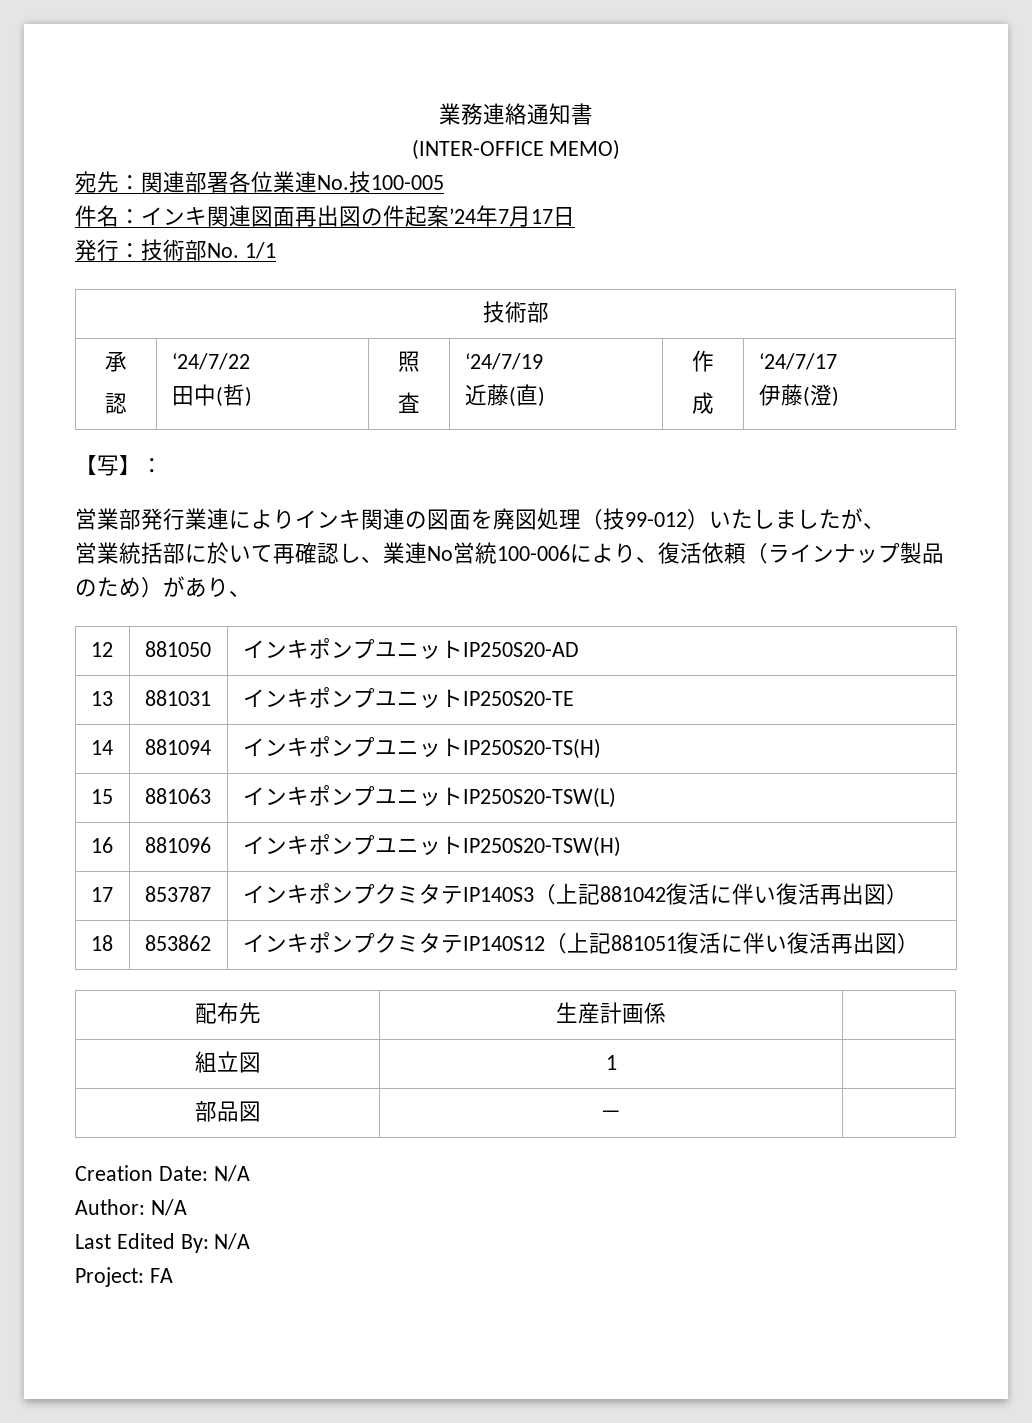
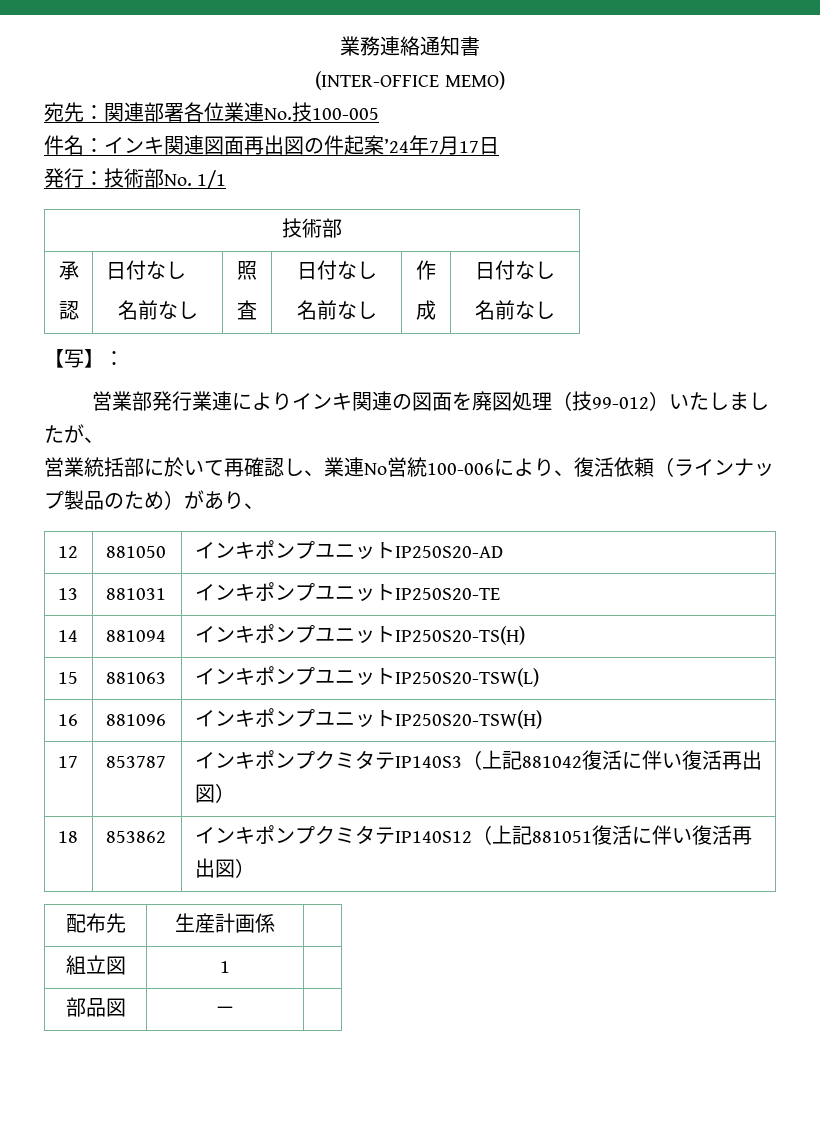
[171,353,250,370] [171,384,252,407] [398,351,420,372] [398,392,420,413] [464,353,543,370] [464,384,545,407] [692,350,714,372] [692,392,714,414] [758,353,837,370] [758,384,839,407] ‘24/7/22 // 田中(哲) | 照 // 査 | ‘24/7/19 // 近藤(直) | 作 // 成 | ‘24/7/17 // 伊藤(澄) -> [105,260,186,280] [117,300,198,320] [237,261,257,280] [237,300,257,320] [296,260,377,280] [296,300,377,320] [416,260,436,280] [416,300,436,320] [475,260,555,280] [475,300,555,320] 日付なし // 名前なし | 照 // 査 | 日付なし // 名前なし | 作 // 成 | 日付なし // 名前なし
[75,1165,250,1182] [75,1199,187,1216] [75,1233,251,1253] [75,1267,173,1287] // Creation Date: N/A // Author: N/A // Last Edited By: N/A // Project: FA -> (235, 1010) none

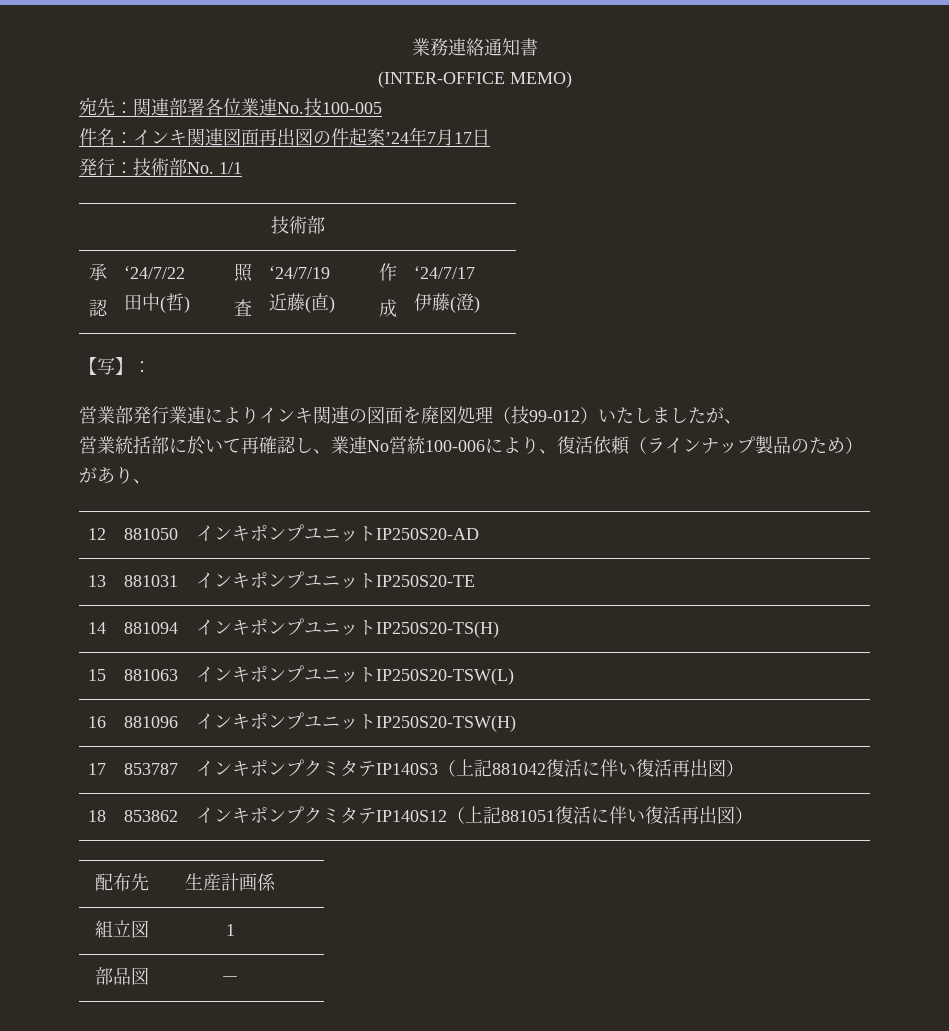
[105,260,186,280] [117,300,198,320] [237,261,257,280] [237,300,257,320] [296,260,377,280] [296,300,377,320] [416,260,436,280] [416,300,436,320] [475,260,555,280] [475,300,555,320] 日付なし // 名前なし | 照 // 査 | 日付なし // 名前なし | 作 // 成 | 日付なし // 名前なし -> [123,266,185,279] [123,293,190,313] [233,263,253,282] [233,299,252,316] [268,266,330,279] [268,293,335,313] [378,263,397,281] [378,299,397,317] [413,266,475,279] [413,293,480,313] ‘24/7/22 // 田中(哲) | 照 // 査 | ‘24/7/19 // 近藤(直) | 作 // 成 | ‘24/7/17 // 伊藤(澄)

